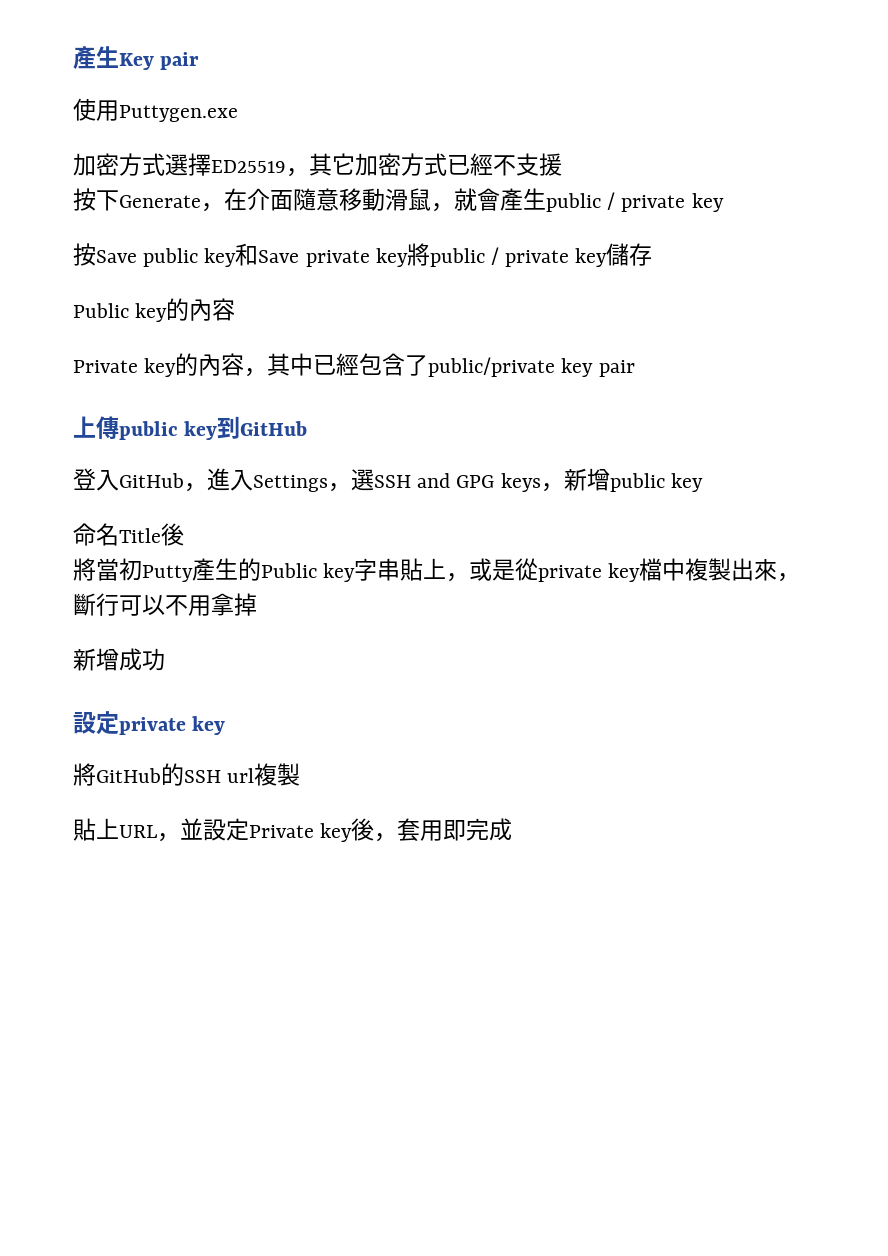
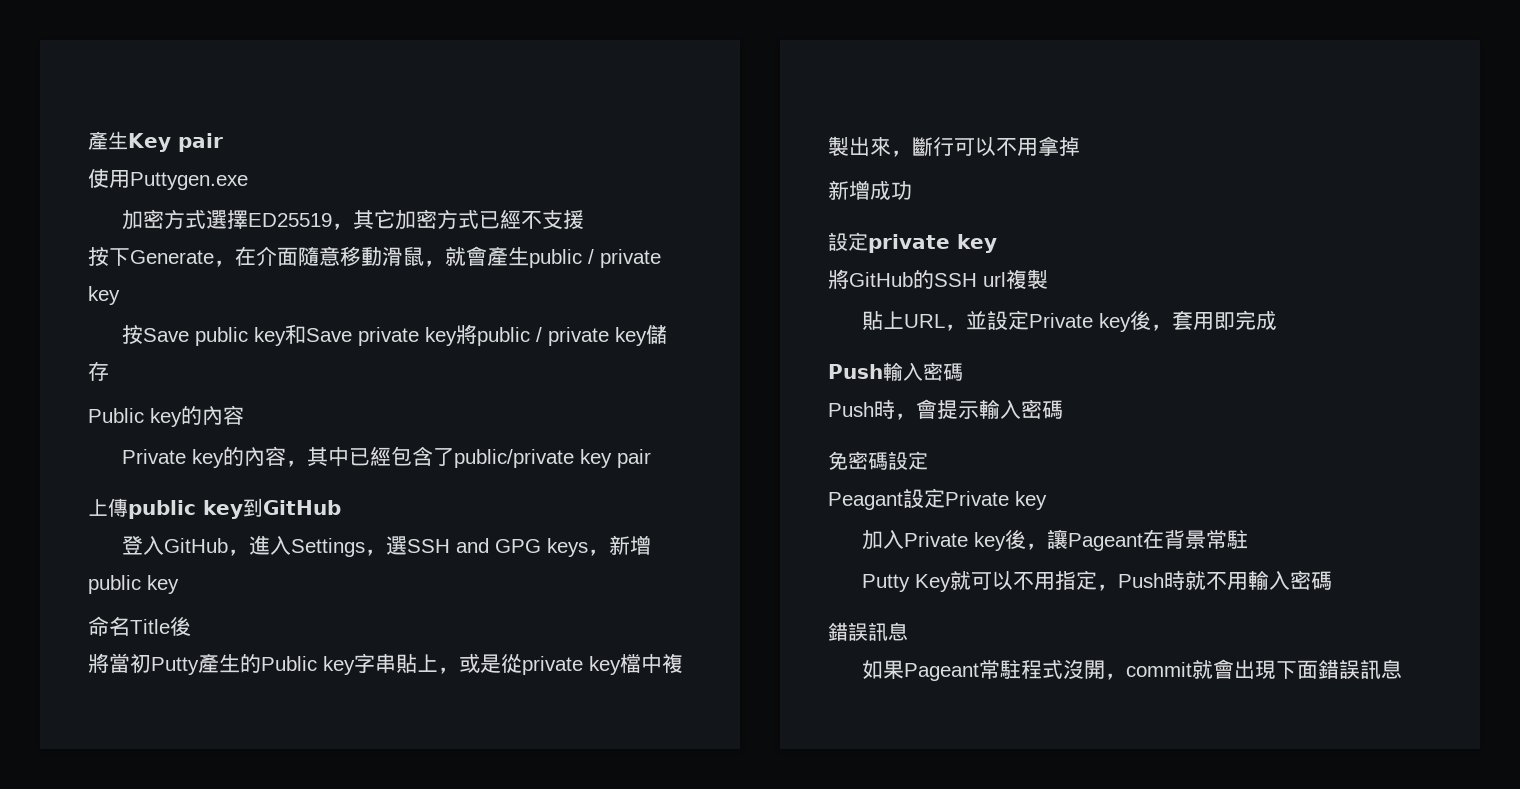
(513, 829) none -> [828,362,963,381] [828,399,1063,420] [828,451,928,470] [828,488,1047,510] [862,529,1249,551] [862,570,1333,592] [828,622,908,641] [862,659,1403,681] // Push輸入密碼 // Push時，會提示輸入密碼 // 免密碼設定 // Peagant設定Private key // 加入Private key後，讓Pageant在背景常駐 // Putty Key就可以不用指定，Push時就不用輸入密碼 // 錯誤訊息 // 如果Pageant常駐程式沒開，commit就會出現下面錯誤訊息

